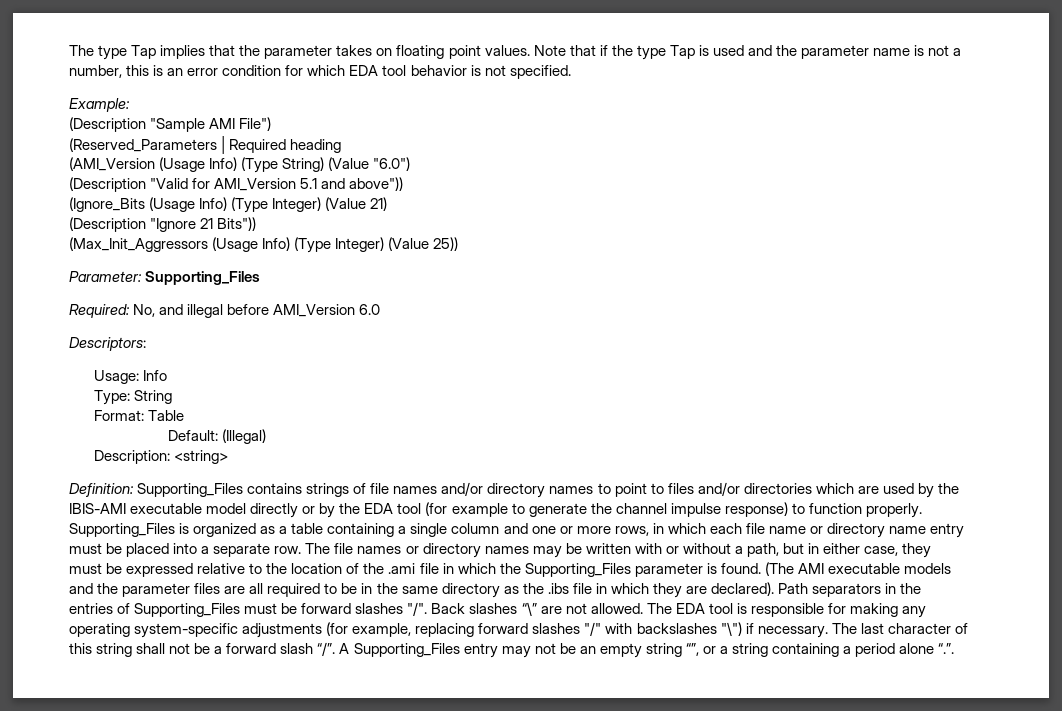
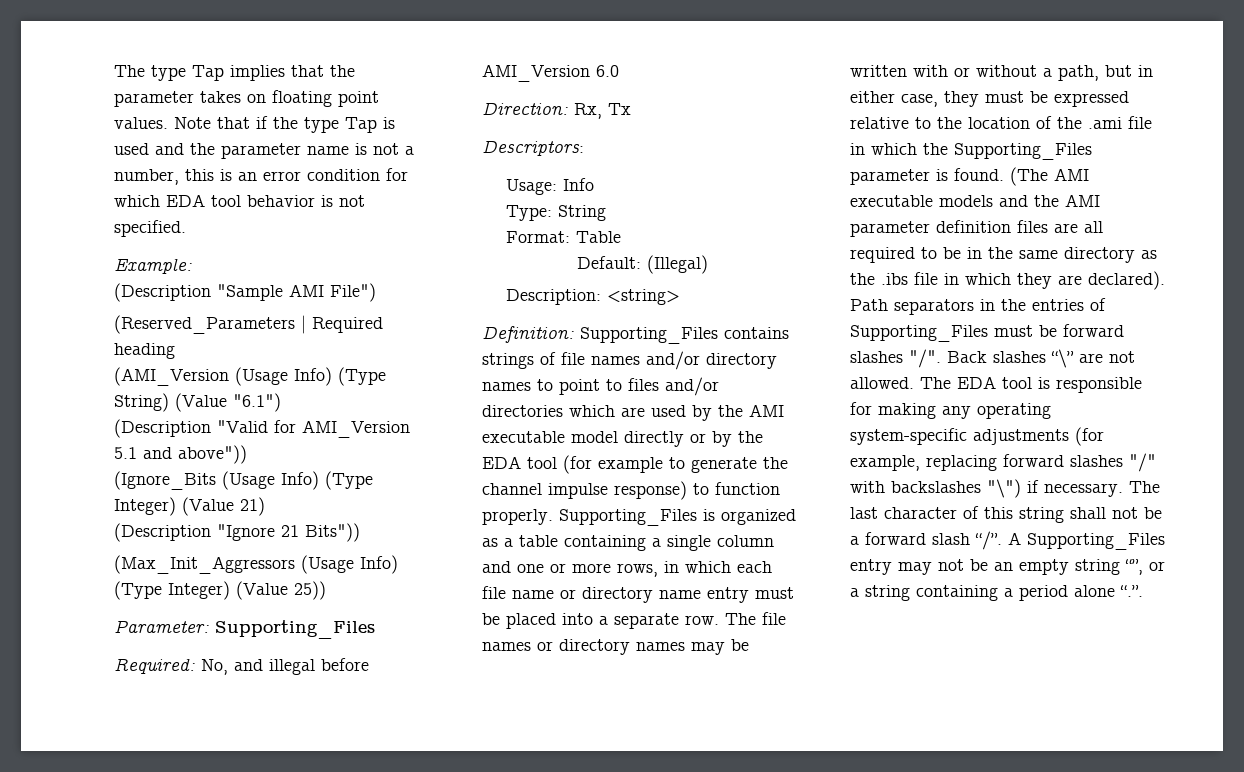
[373,157,411,171] "6.0") -> [233,393,281,412] "6.1")
(381, 309) none -> [482,102,631,119] // Direction: Rx, Tx
[69,503,126,514] IBIS-AMI -> [749,404,784,417] AMI
[122,583,191,597] parameter -> [1065,194,1100,207] [850,220,1011,237] AMI parameter definition

